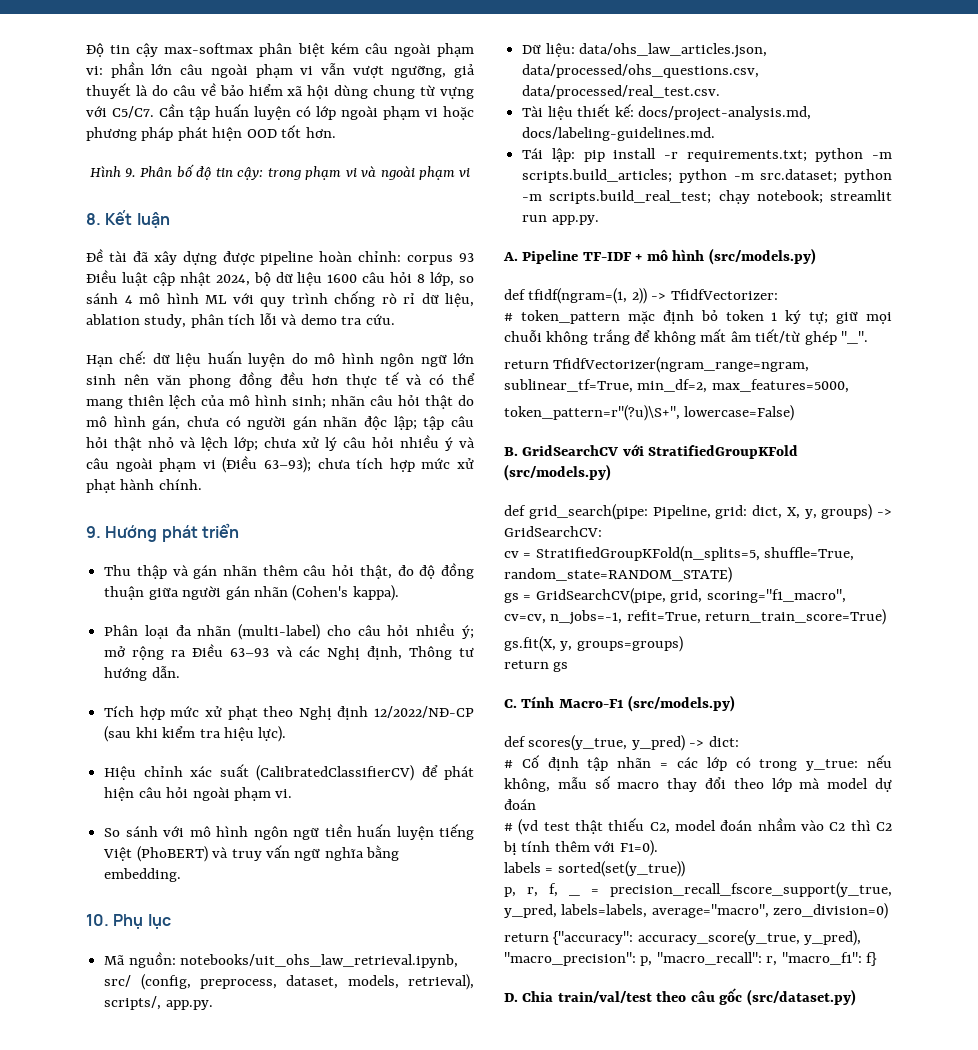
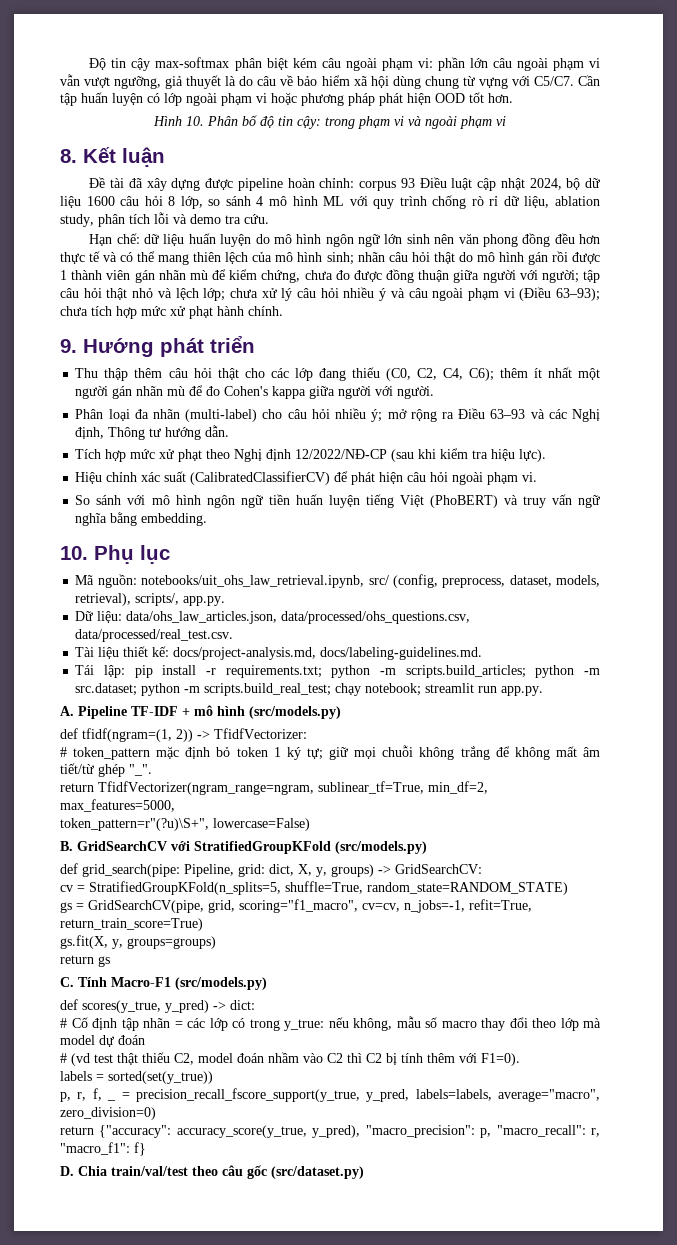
[124,168,136,177] 9. -> [186,116,204,126] 10.
[152,416,417,430] gán, chưa có người gán nhãn độc lập; -> [527,251,600,265] [60,269,579,283] gán rồi được 1 thành viên gán nhãn mù để kiểm chứng, chưa đo được đồng thuận giữa người với người;
[172,563,474,579] [104,585,399,601] và gán nhãn thêm câu hỏi thật, đo độ đồng thuận giữa người gán nhãn (Cohen's kappa). -> [134,367,601,381] [75,385,435,399] thêm câu hỏi thật cho các lớp đang thiếu (C0, C2, C4, C6); thêm ít nhất một người gán nhãn mù để đo Cohen's kappa giữa người với người.

